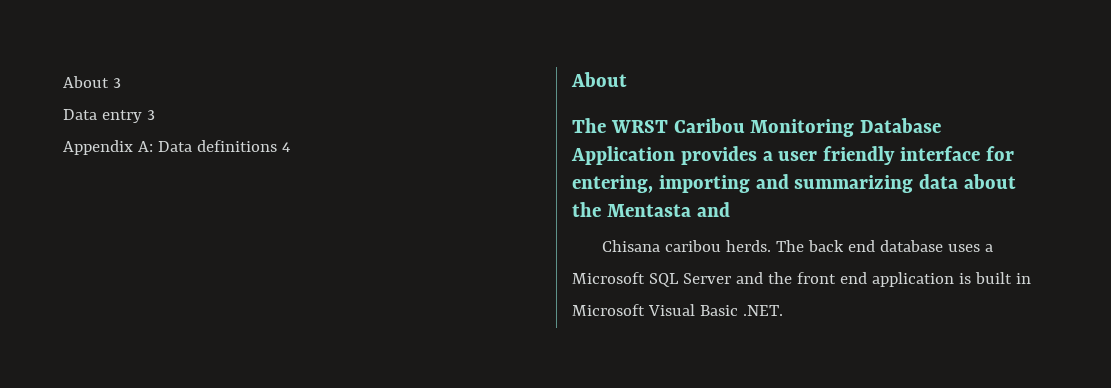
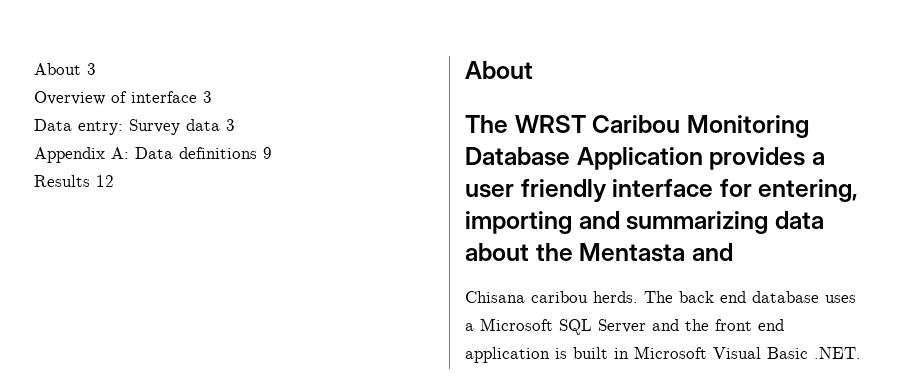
[63,109,142,123] Data entry -> [34,91,212,105] [34,119,220,135] Overview of interface 3 // Data entry: Survey data
[281,142,290,152] 4 -> [263,147,272,159] [34,175,114,187] 9 // Results 12

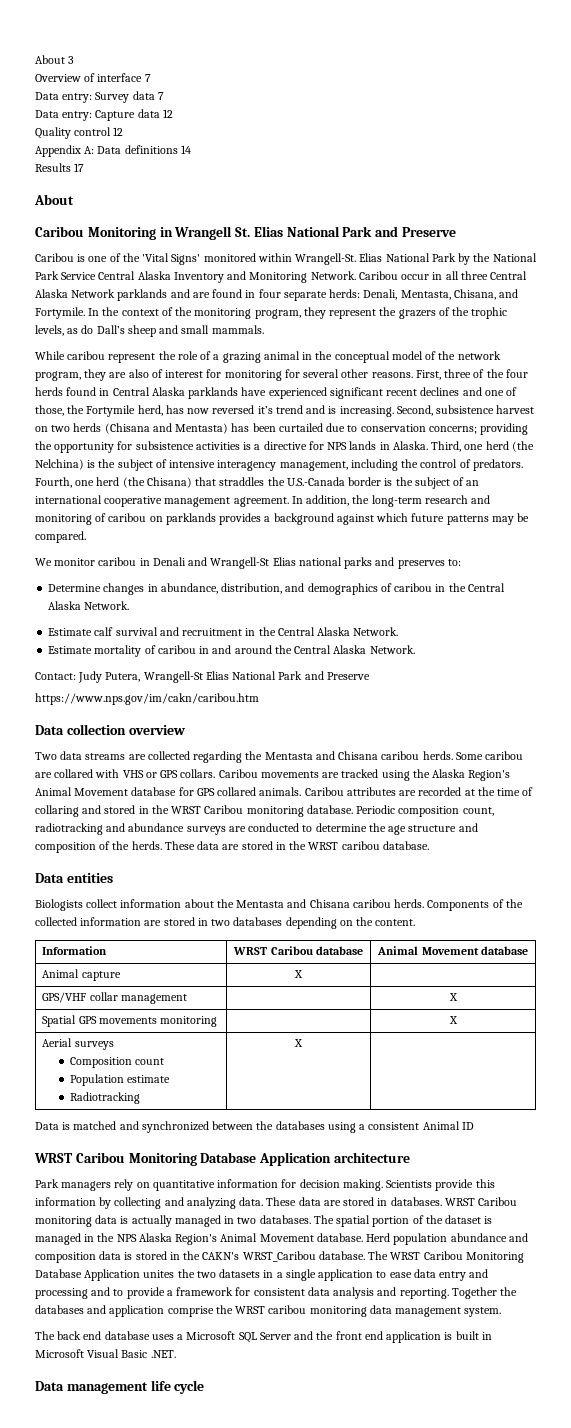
[203,91,212,103] 3 -> [144,74,151,82] 7
[226,119,235,131] 3 -> [157,92,164,100] [35,109,173,121] [35,127,124,139] 7 // Data entry: Capture data 12 // Quality control 12
[263,147,272,159] 9 -> [180,145,191,154] 14
[96,175,114,187] 12 -> [74,163,85,172] 17
(533, 70) none -> [35,226,457,240] [35,253,537,265] [35,271,528,283] [35,289,519,301] [35,307,508,319] [35,325,264,337] [35,351,501,363] [35,369,528,381] [35,387,518,399] [35,405,535,417] [35,423,529,435] [35,441,534,453] [35,459,523,471] [35,477,480,489] [35,495,491,507] [35,513,530,525] [35,531,86,543] [35,557,461,569] [48,583,505,595] [48,601,130,610] [48,627,399,636] [48,645,415,657] [35,671,370,683] [35,693,259,705] [35,724,185,735] [35,751,524,763] [35,769,511,781] [35,787,534,796] [35,805,494,817] [35,823,478,835] [35,841,429,853] [35,873,113,883] [35,899,523,911] [35,917,416,929] [42,946,108,955] [233,946,363,955] [377,946,528,955] [42,969,121,981] [294,970,303,978] [42,992,187,1004] [448,993,458,1001] [42,1015,218,1027] [448,1016,458,1024] [42,1038,114,1050] [69,1057,165,1068] [69,1074,171,1086] [69,1092,140,1104] [294,1039,303,1047] [35,1121,474,1133] [34,1152,410,1166] [35,1179,495,1191] [35,1197,518,1209] [35,1215,493,1227] [35,1233,528,1245] [35,1251,365,1263] Caribou Monitoring in Wrangell St. Elias National Park and Preserve // Caribou is one of the 'Vital Signs' monitored within Wrangell-St. Elias National Park by the National Park Service Central Alaska Inventory and Monitoring Network. Caribou occur in all three Central Alaska Network parklands and are found in four separate herds: Denali, Mentasta, Chisana, and Fortymile. In the context of the monitoring program, they represent the grazers of the trophic levels, as do Dall’s sheep and small mammals. // While caribou represent the role of a grazing animal in the conceptual model of the network program, they are also of interest for monitoring for several other reasons. First, three of the four herds found in Central Alaska parklands have experienced significant recent declines and one of those, the Fortymile herd, has now reversed it’s trend and is increasing. Second, subsistence harvest on two herds (Chisana and Mentasta) has been curtailed due to conservation concerns; providing the opportunity for subsistence activities is a directive for NPS lands in Alaska. Third, one herd (the Nelchina) is the subject of intensive interagency management, including the control of predators. Fourth, one herd (the Chisana) that straddles the U.S.-Canada border is the subject of an international cooperative management agreement. In addition, the long-term research and monitoring of caribou on parklands provides a background against which future patterns may be compared. // We monitor caribou in Denali and Wrangell-St Elias national parks and preserves to: // Determine changes in abundance, distribution, and demographics of caribou in the Central Alaska Network. // Estimate calf survival and recruitment in the Central Alaska Network. // Estimate mortality of caribou in and around the Central Alaska Network. // Contact: Judy Putera, Wrangell-St Elias National Park and Preserve // https://www.nps.gov/im/cakn/caribou.htm // Data collection overview // Two data streams are collected regarding the Mentasta and Chisana caribou herds. Some caribou are collared with VHS or GPS collars. Caribou movements are tracked using the Alaska Region's Animal Movement database for GPS collared animals. Caribou attributes are recorded at the time of collaring and stored in the WRST Caribou monitoring database. Periodic composition count, radiotracking and abundance surveys are conducted to determine the age structure and composition of the herds. These data are stored in the WRST caribou database. // Data entities // Biologists collect information about the Mentasta and Chisana caribou herds. Components of the collected information are stored in two databases depending on the content. // Information | WRST Caribou database | Animal Movement database // Animal capture | X | // GPS/VHF collar management | | X // Spatial GPS movements monitoring | | X // Aerial surveys // Composition count // Population estimate // Radiotracking | X | // Data is matched and synchronized between the databases using a consistent Animal ID // WRST Caribou Monitoring Database Application architecture // Park managers rely on quantitative information for decision making. Scientists provide this information by collecting and analyzing data. These data are stored in databases. WRST Caribou monitoring data is actually managed in two databases. The spatial portion of the dataset is managed in the NPS Alaska Region's Animal Movement database. Herd population abundance and composition data is stored in the CAKN's WRST_Caribou database.
[709,147,825,170] [465,179,859,202] [465,211,824,234] [465,243,733,262] [465,291,638,303] provides a user friendly interface for entering, importing and summarizing data about the Mentasta and // Chisana caribou herds. -> [143,1269,489,1281] [35,1287,518,1299] [35,1305,502,1317] unites the two datasets in a single application to ease data entry and processing and to provide a framework for consistent data analysis and reporting. Together the databases and application comprise the WRST caribou monitoring data management system. //
(861, 353) none -> [35,1380,205,1394] // Data management life cycle

